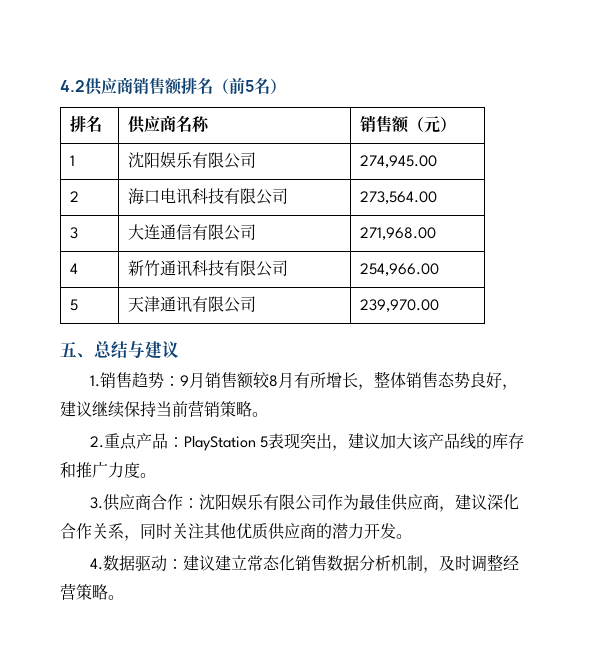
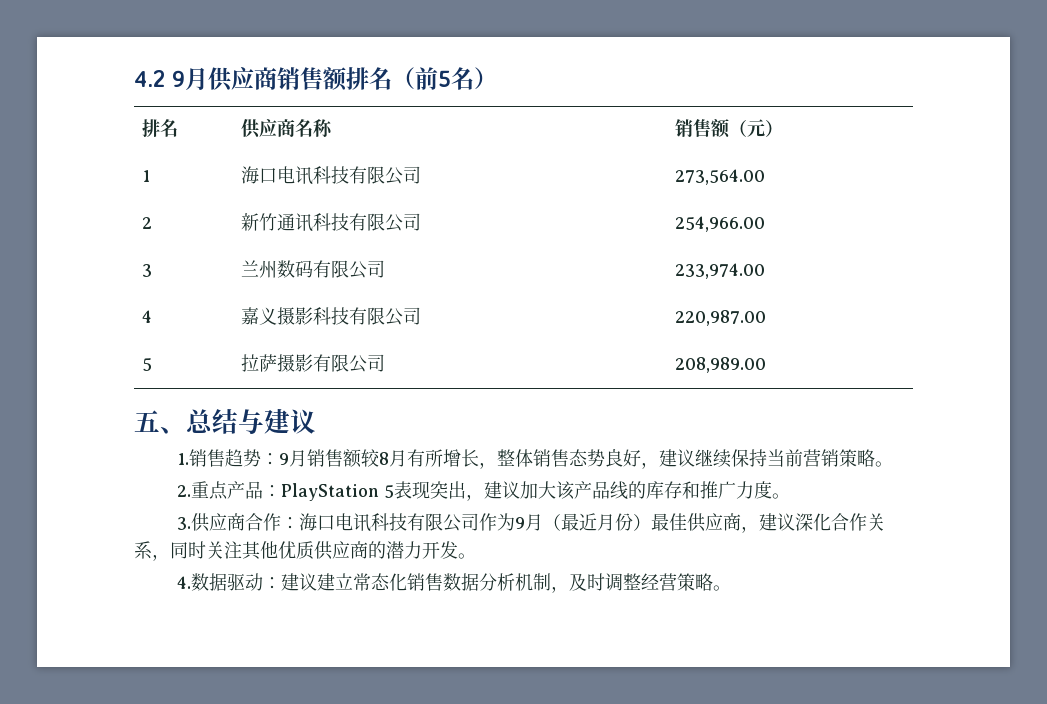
(85, 86) none -> [172,67,208,91] 9月
[128,152,257,169] [360,155,438,168] [70,191,80,202] | 沈阳娱乐有限公司 | 274,945.00 // 2 -> (150, 176) none
[70,227,79,239] [128,224,257,241] [360,227,437,240] [70,263,79,274] 3 | 大连通信有限公司 | 271,968.00 // 4 -> [141,217,152,229] 2
[70,299,79,311] [128,296,257,313] [360,299,440,312] 5 | 天津通讯有限公司 | 239,970.00 -> [141,264,152,277] [240,260,385,279] [674,263,765,279] [141,310,152,323] [240,307,421,326] [674,310,766,326] [141,358,152,371] [240,354,385,373] [674,357,766,373] 3 | 兰州数码有限公司 | 233,974.00 // 4 | 嘉义摄影科技有限公司 | 220,987.00 // 5 | 拉萨摄影有限公司 | 208,989.00
[198,494,359,511] 沈阳娱乐有限公司作为 -> [299,513,652,532] 海口电讯科技有限公司作为9月（最近月份）

